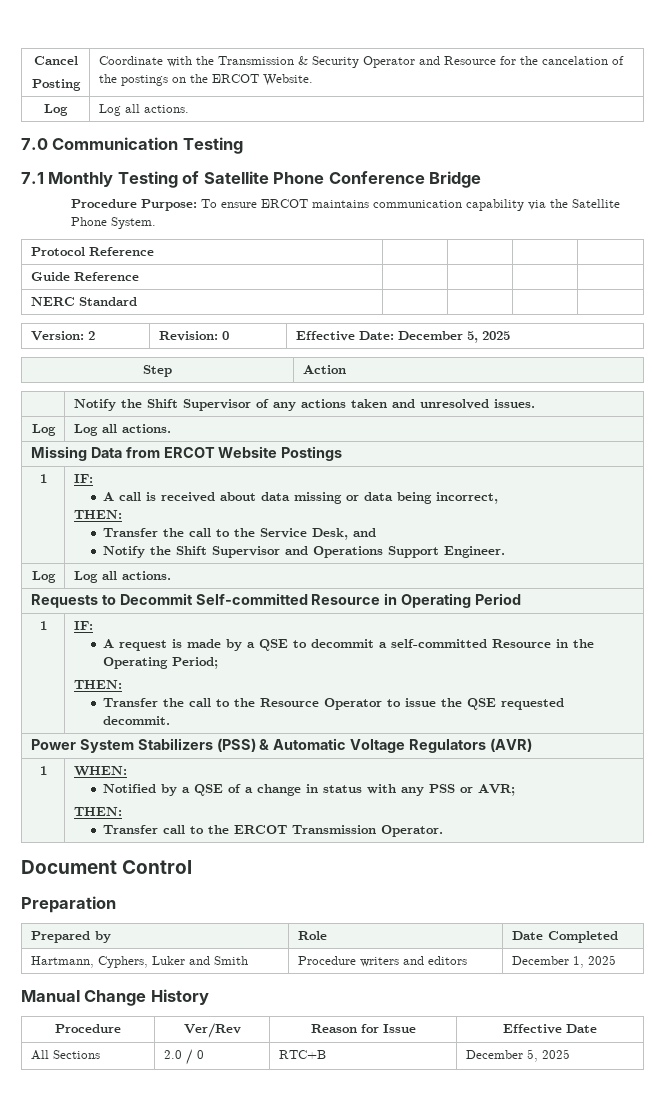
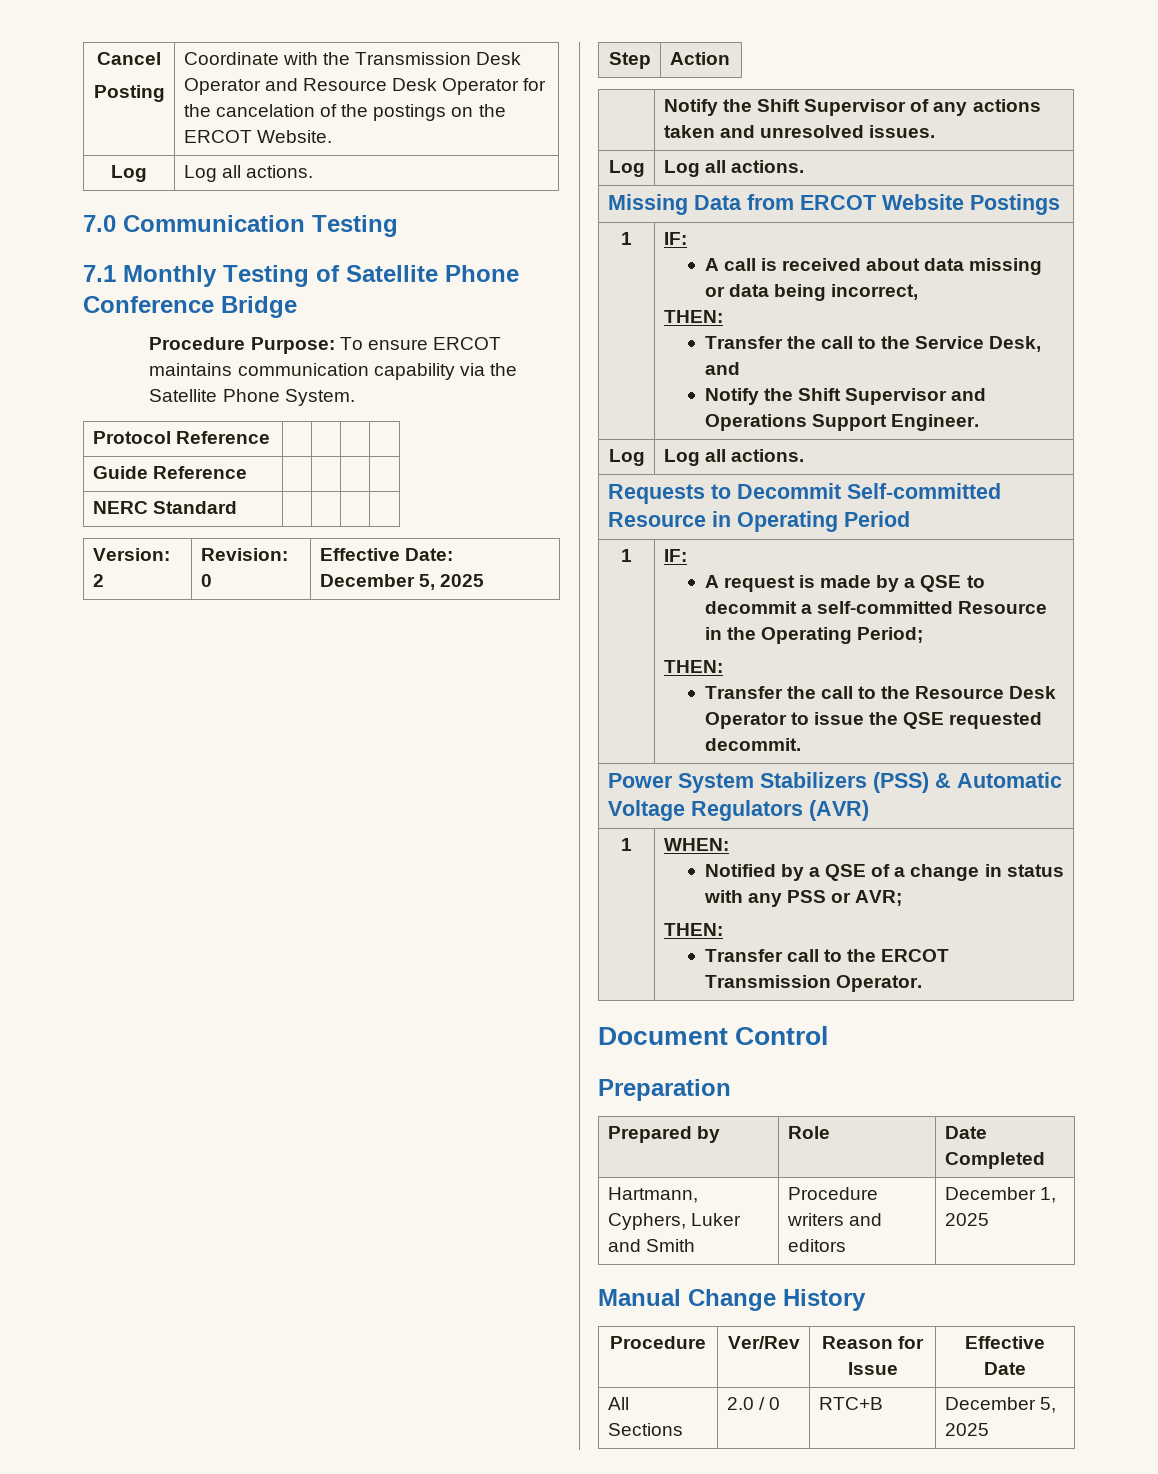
[297,56,359,68] & Security -> [476,52,522,65] Desk
(496, 60) none -> [392,78,520,95] Desk Operator
(320, 702) none -> [1009,686,1057,699] Desk

